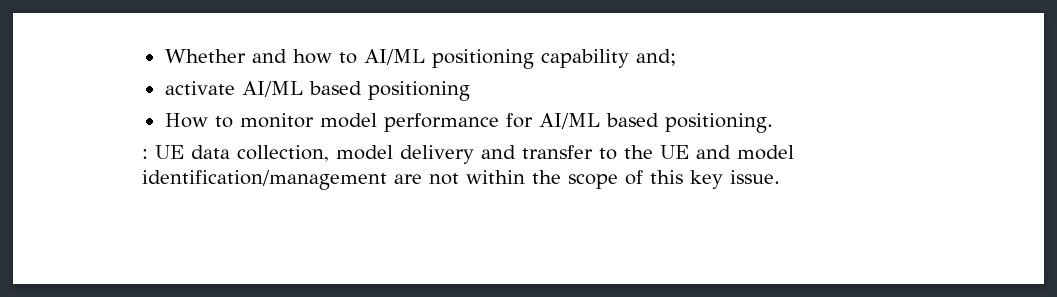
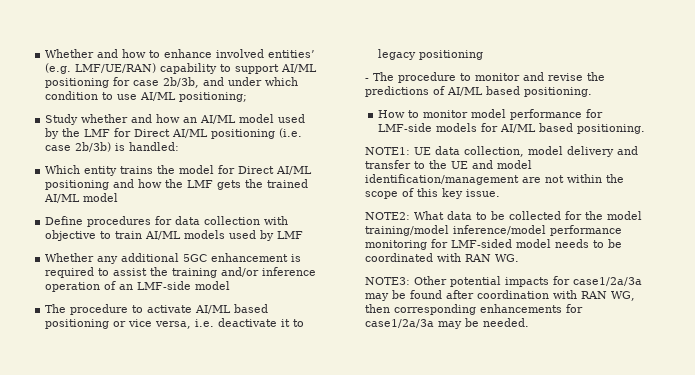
[363,49,676,69] [164,81,470,101] AI/ML positioning capability and; // activate AI/ML based positioning -> [163,49,315,58] [44,63,317,74] [44,77,298,88] [44,91,247,102] [44,114,305,125] [44,128,302,139] [44,142,179,152] [44,165,312,176] [44,179,308,190] [43,193,118,203] [44,216,288,227] [44,230,303,241] [44,253,301,264] [44,267,316,278] [44,281,230,292] [44,304,268,315] [44,318,304,329] [377,49,483,60] [365,72,606,83] [365,86,593,97] enhance involved entities’ (e.g. LMF/UE/RAN) capability to support AI/ML positioning for case 2b/3b, and under which condition to use AI/ML positioning; // Study whether and how an AI/ML model used by the LMF for Direct AI/ML positioning (i.e. case 2b/3b) is handled: // Which entity trains the model for Direct AI/ML positioning and how the LMF gets the trained AI/ML model // Define procedures for data collection with objective to train AI/ML models used by LMF // Whether any additional 5GC enhancement is required to assist the training and/or inference operation of an LMF-side model // The procedure to activate AI/ML based positioning or vice versa, i.e. deactivate it to legacy positioning // - The procedure to monitor and revise the predictions of AI/ML based positioning.
[538,113,773,133] [142,149,149,159] AI/ML based positioning. // : -> [377,123,645,134] [365,147,411,155] LMF-side models for AI/ML based positioning. // NOTE1:
(781, 177) none -> [365,211,643,220] [365,225,623,236] [365,239,623,250] [365,253,520,262] [365,276,643,287] [365,290,636,301] [365,304,584,315] [365,318,530,329] // NOTE2: What data to be collected for the model training/model inference/model performance monitoring for LMF-sided model needs to be coordinated with RAN WG. // NOTE3: Other potential impacts for case1/2a/3a may be found after coordination with RAN WG, then corresponding enhancements for case1/2a/3a may be needed.

